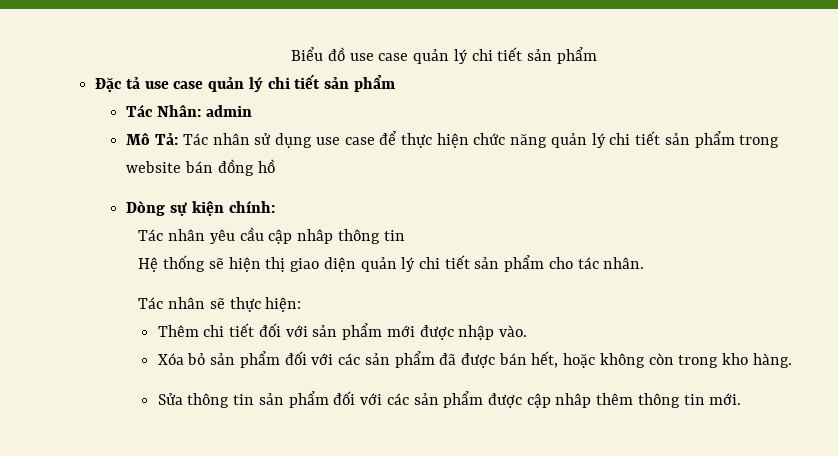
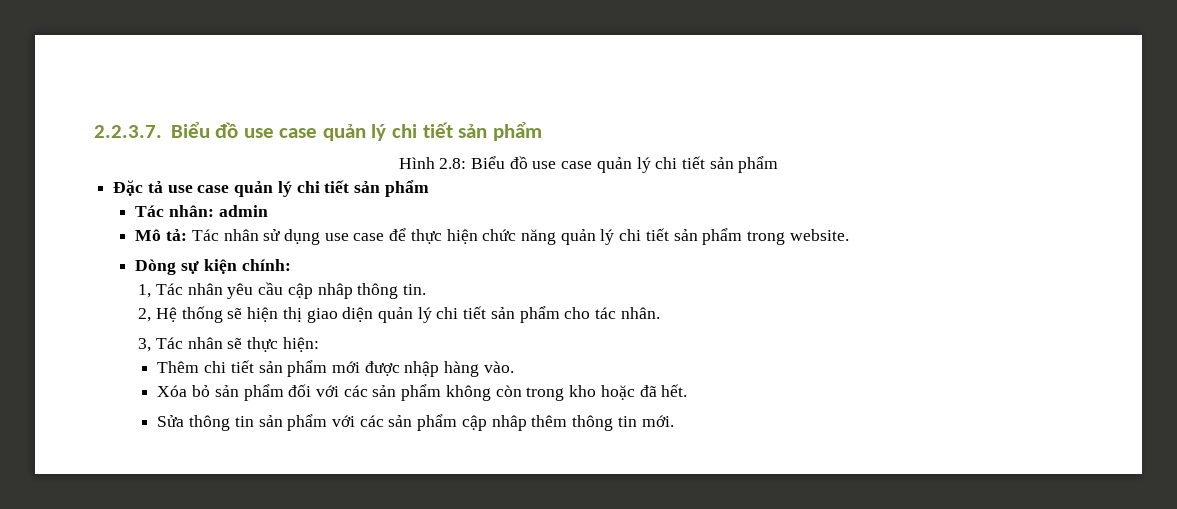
(291, 54) none -> [94,122,542,141] [398,157,467,169] 2.2.3.7. Biểu đồ use case quản lý chi tiết sản phẩm // Hình 2.8:
[157,105,202,117] Nhân: -> [169,205,215,217] nhân:
[155,133,179,145] Tả: -> [166,229,188,241] tả:
[126,159,275,176] website bán đồng hồ -> [789,229,849,241] website.
(275, 206) none -> [138,284,152,298] 1,
[383,230,405,241] tin // -> [402,284,426,295] [138,308,152,322] tin. // 2,
(645, 263) none -> [138,338,152,352] 3,
[258,323,308,337] đối với -> (254, 366) none
(495, 332) none -> [444,361,480,377] hàng
[439,351,596,368] đã được bán hết, hoặc -> (442, 392) none
[752,353,792,368] hàng. -> [600,384,688,400] hoặc đã hết.
[333,391,522,408] đối với các sản phẩm được -> [332,414,458,431] với các sản phẩm

